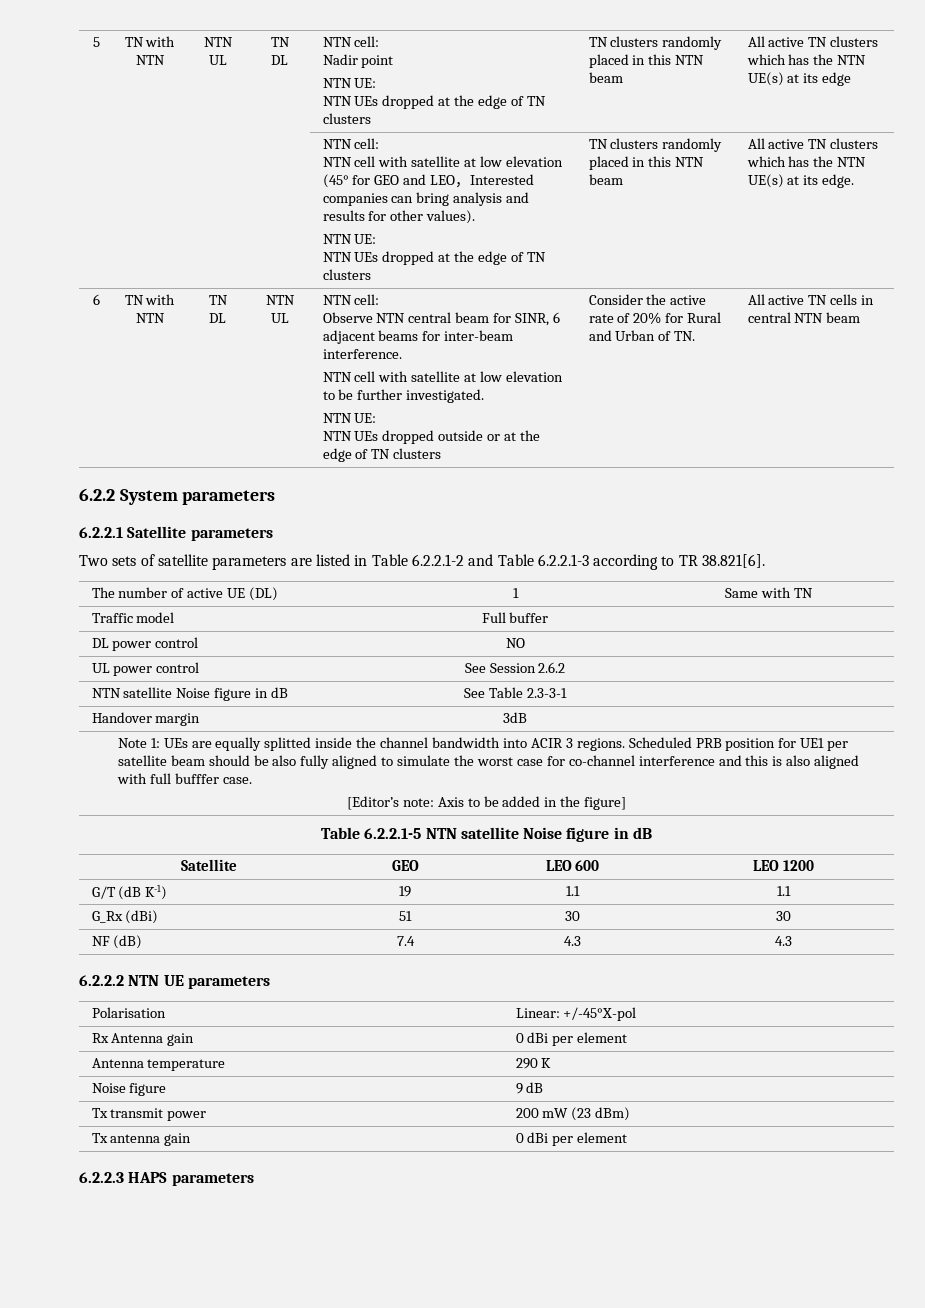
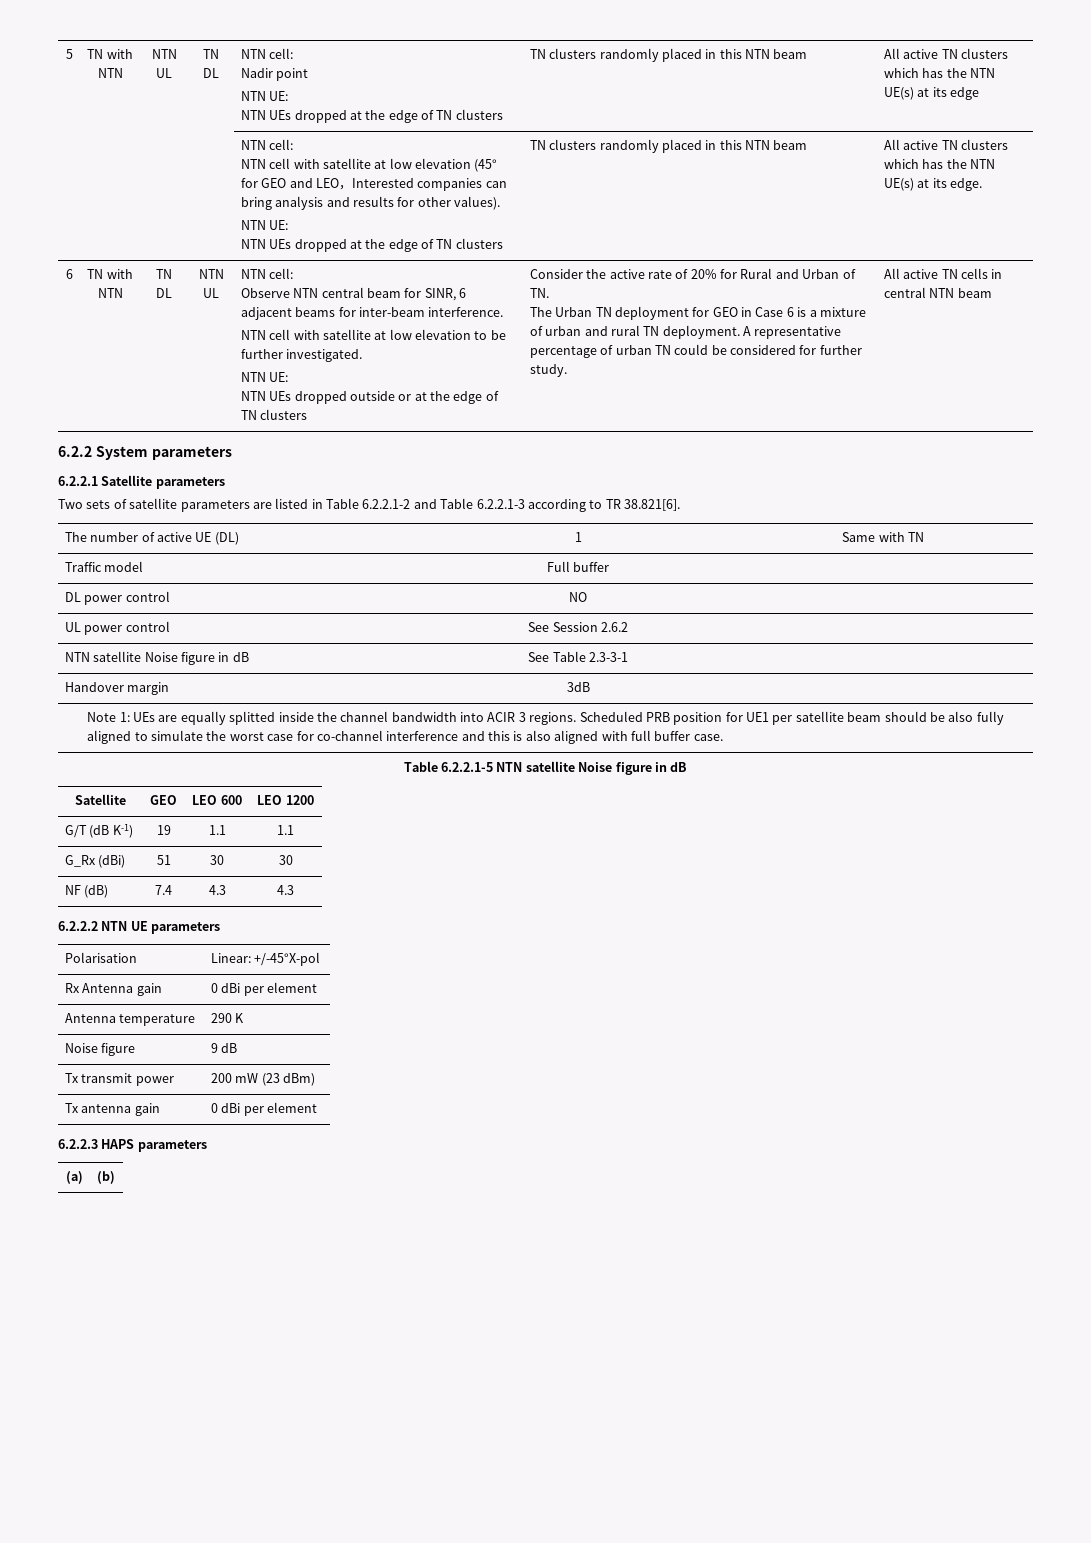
(696, 336) none -> [529,306,866,320] [529,325,842,339] [529,344,862,358] [529,364,567,377] // The Urban TN deployment for GEO in Case 6 is a mixture of urban and rural TN deployment. A representative percentage of urban TN could be considered for further study.
[174,773,219,784] bufffer -> [654,731,691,741] buffer
[346,796,627,810] // [Editor’s note: Axis to be added in the figure] -> (723, 737) none
(254, 1179) none -> [65,1171,83,1184] [97,1171,115,1184] // (a) | (b)

